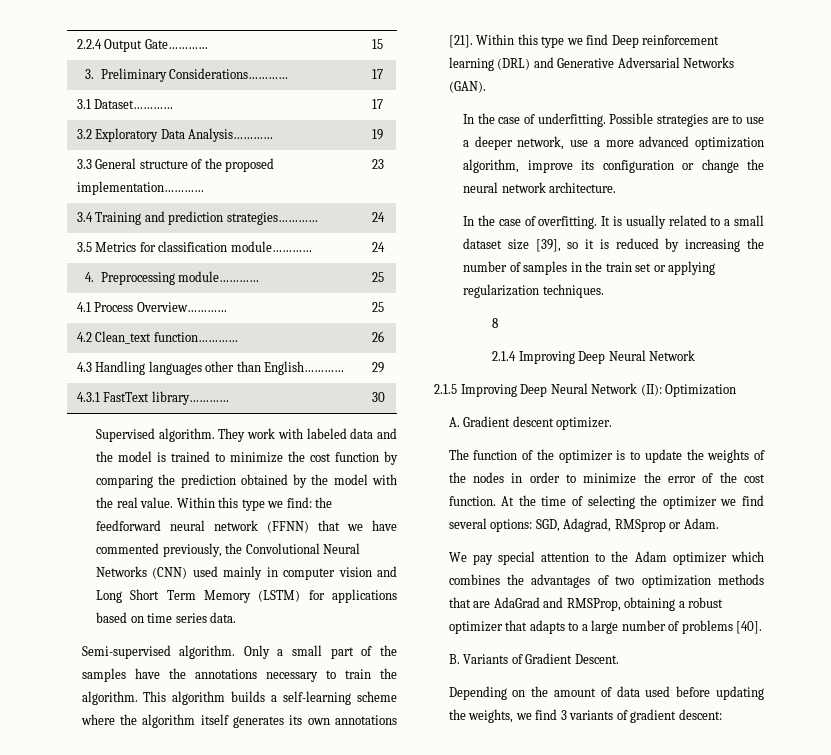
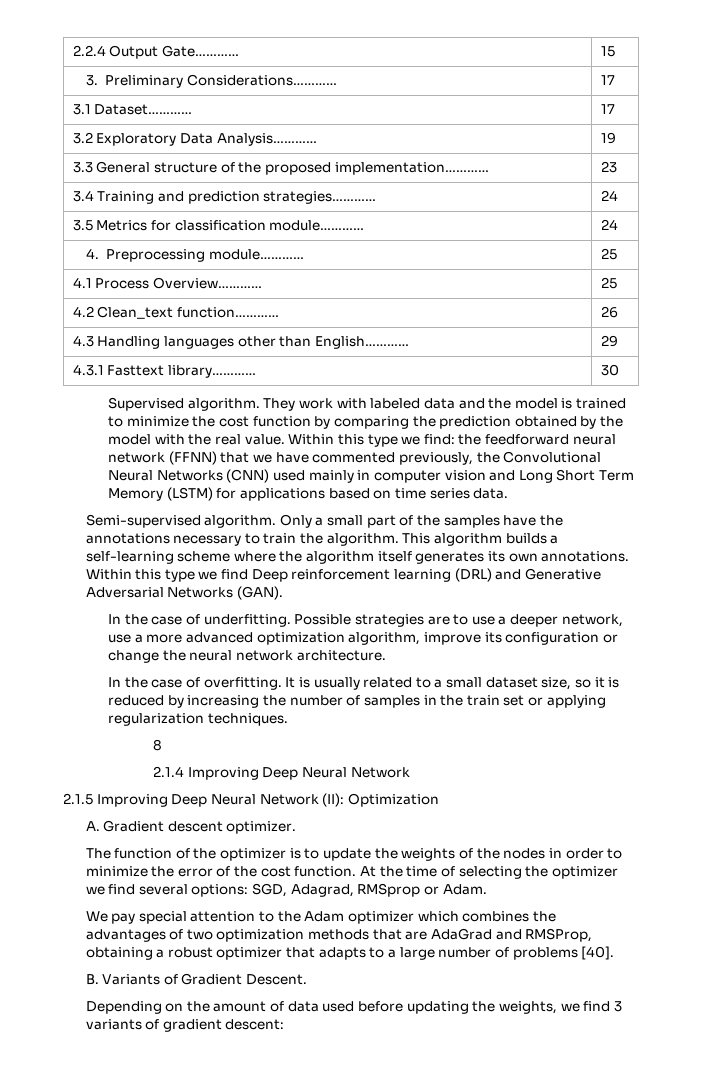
[103,392,150,402] FastText -> [107,365,165,376] Fasttext
[335,715,398,725] [448,35,473,48] annotations [21]. -> [541,551,630,562] annotations.
[507,239,561,252] size [39], -> [541,677,572,690] size,

